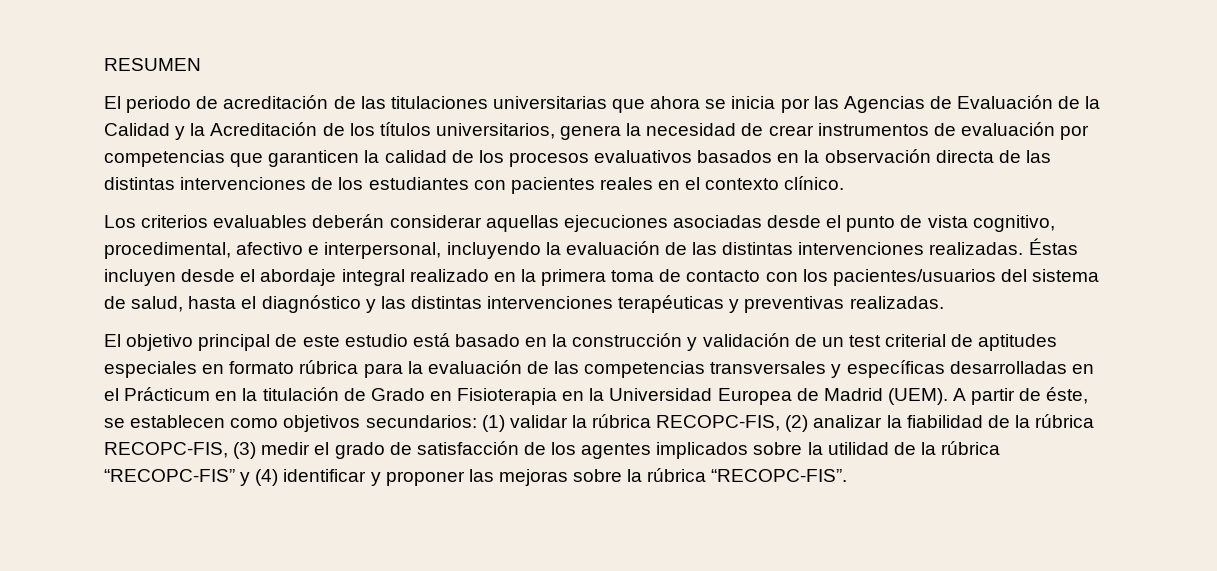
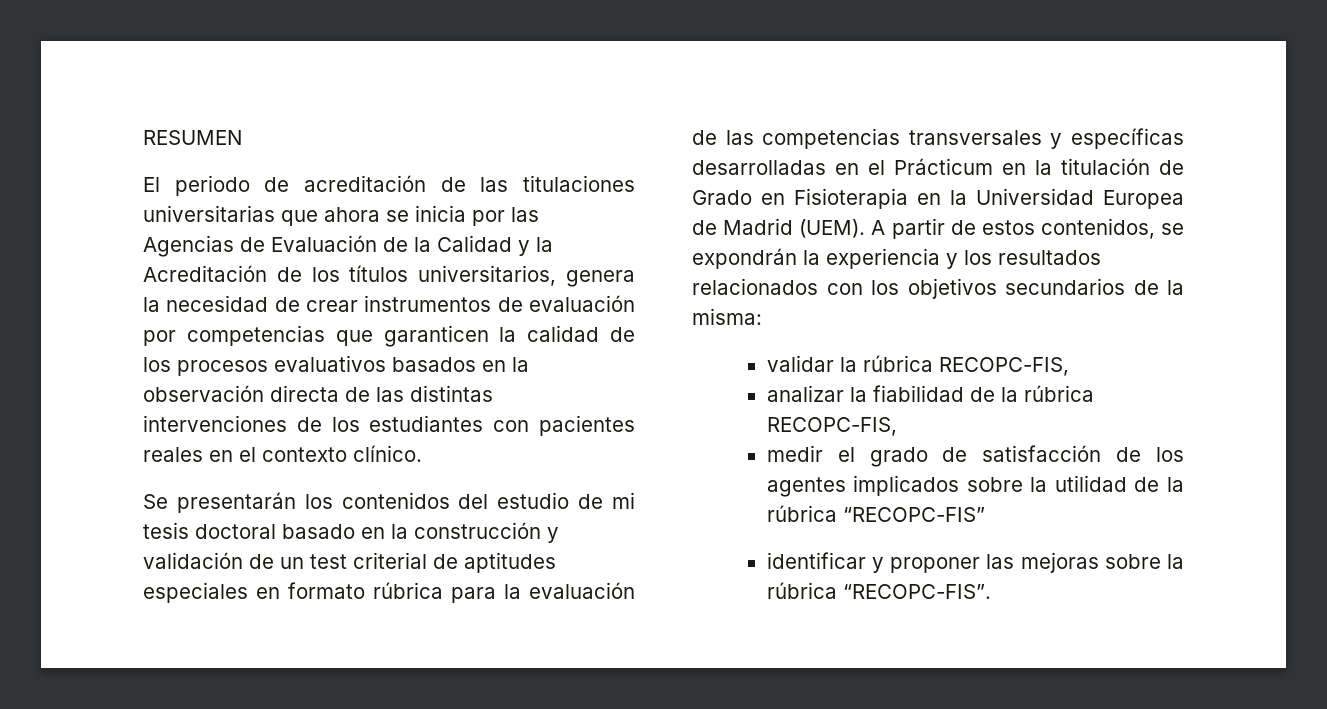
[104,214,1055,232] [104,238,1078,259] [104,269,1100,286] [104,295,944,313] [104,333,450,351] Los criterios evaluables deberán considerar aquellas ejecuciones asociadas desde el punto de vista cognitivo, procedimental, afectivo e interpersonal, incluyendo la evaluación de las distintas intervenciones realizadas. Éstas incluyen desde el abordaje integral realizado en la primera toma de contacto con los pacientes/usuarios del sistema de salud, hasta el diagnóstico y las distintas intervenciones terapéuticas y preventivas realizadas. // El objetivo principal de este estudio está -> [143,492,635,513] [143,522,276,539] Se presentarán los contenidos del estudio de mi tesis doctoral
[1046,387,1089,404] [104,415,505,432] éste, se establecen como objetivos secundarios: (1) -> [981,218,1184,239] [692,248,1101,269] [692,278,1184,299] [692,308,762,325] estos contenidos, se expondrán la experiencia y los resultados relacionados con los objetivos secundarios de la misma: //
[785,415,809,432] (2) -> (1069, 366) //
[233,442,257,459] (3) -> (897, 426) //
[240,469,279,486] y (4) -> (985, 514) //

